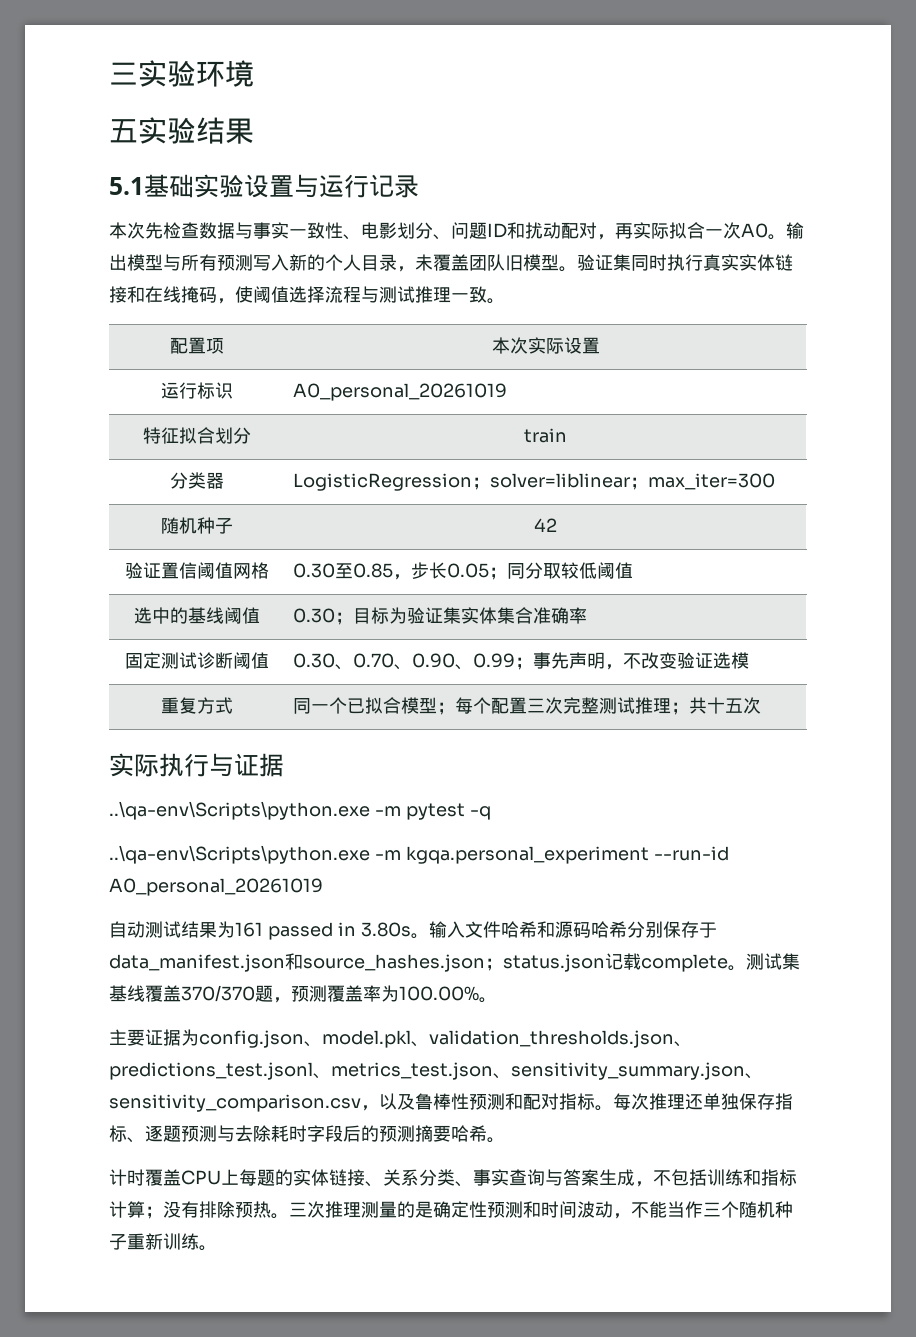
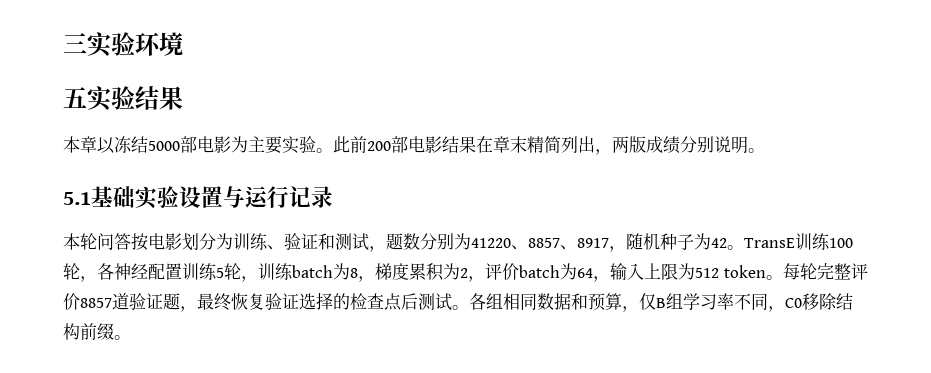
(254, 131) none -> [63,136,765,155] // 本章以冻结5000部电影为主要实验。此前200部电影结果在章末精简列出，两版成绩分别说明。
[127,222,804,240] [109,254,793,272] [109,286,505,304] [170,337,224,354] [491,337,600,354] [161,382,233,399] [293,383,508,401] [143,427,251,444] [524,428,567,443] [170,472,224,489] [293,473,776,491] [161,517,233,534] 次先检查数据与事实一致性、电影划分、问题ID和扰动配对，再实际拟合一次A0。输出模型与所有预测写入新的个人目录，未覆盖团队旧模型。验证集同时执行真实实体链接和在线掩码，使阈值选择流程与测试推理一致。 // 配置项 | 本次实际设置 // 运行标识 | A0_personal_20261019 // 特征拟合划分 | train // 分类器 | LogisticRegression；solver=liblinear；max_iter=300 // 随机种子 | -> [80,233,711,252] 轮问答按电影划分为训练、验证和测试，题数分别为41220、8857、8917，随机种子为
[125,562,269,579] [293,562,634,580] [134,607,260,624] [293,607,588,625] [125,652,269,669] [293,652,750,670] [161,697,233,714] [293,697,762,715] [109,753,284,777] [109,801,491,820] [109,845,729,864] [109,878,323,896] [109,921,717,940] [109,953,800,972] [109,985,497,1003] [109,1029,692,1048] [109,1062,763,1080] [109,1093,793,1112] [109,1125,505,1143] [109,1169,797,1187] [109,1201,793,1219] [109,1233,199,1250] // 验证置信阈值网格 | 0.30至0.85，步长0.05；同分取较低阈值 // 选中的基线阈值 | 0.30；目标为验证集实体集合准确率 // 固定测试诊断阈值 | 0.30、0.70、0.90、0.99；事先声明，不改变验证选模 // 重复方式 | 同一个已拟合模型；每个配置三次完整测试推理；共十五次 // 实际执行与证据 // ..\qa-env\Scripts\python.exe -m pytest -q // ..\qa-env\Scripts\python.exe -m kgqa.personal_experiment --run-id A0_personal_20261019 // 自动测试结果为161 passed in 3.80s。输入文件哈希和源码哈希分别保存于data_manifest.json和source_hashes.json；status.json记载complete。测试集基线覆盖370/370题，预测覆盖率为100.00%。 // 主要证据为config.json、model.pkl、validation_thresholds.json、predictions_test.jsonl、metrics_test.json、sensitivity_summary.json、sensitivity_comparison.csv，以及鲁棒性预测和配对指标。每次推理还单独保存指标、逐题预测与去除耗时字段后的预测摘要哈希。 // 计时覆盖CPU上每题的实体链接、关系分类、事实查询与答案生成，不包括训练和指标计算；没有排除预热。三次推理测量的是确定性预测和时间波动，不能当作三个随机种子重新训练 -> [727,233,853,250] [63,263,868,282] [63,292,853,312] [63,323,114,340] 。TransE训练100轮，各神经配置训练5轮，训练batch为8，梯度累积为2，评价batch为64，输入上限为512 token。每轮完整评价8857道验证题，最终恢复验证选择的检查点后测试。各组相同数据和预算，仅B组学习率不同，C0移除结构前缀

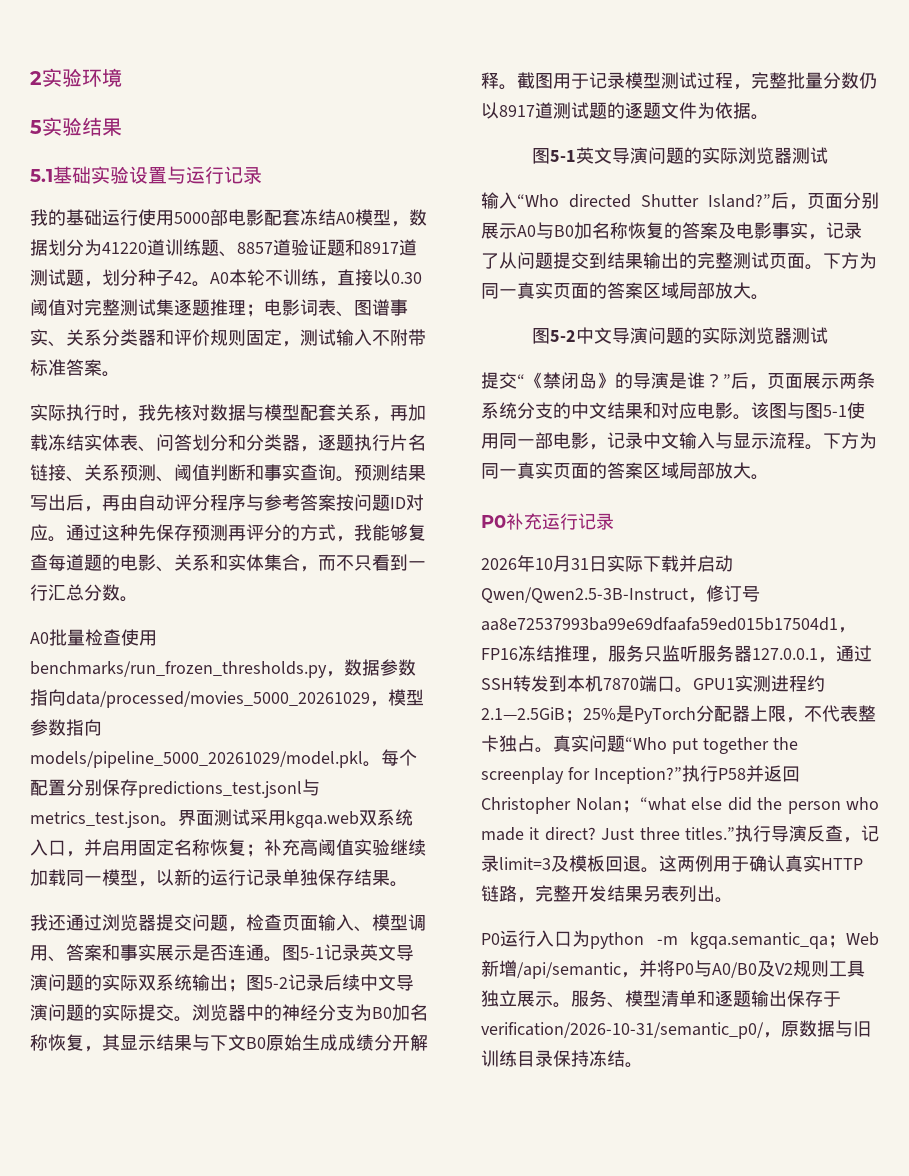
[63,33,87,53] 三 -> [30,71,42,85] 2
[63,87,87,108] 五 -> [30,120,42,134] 5
[63,136,765,155] // 本章以冻结5000部电影为主要实验。此前200部电影结果在章末精简列出，两版成绩分别说明。 -> (122, 127) none
[63,233,853,252] [63,263,868,282] [63,292,853,312] [63,323,114,340] 本轮问答按电影划分为训练、验证和测试，题数分别为41220、8857、8917，随机种子为42。TransE训练100轮，各神经配置训练5轮，训练batch为8，梯度累积为2，评价batch为64，输入上限为512 token。每轮完整评价8857道验证题，最终恢复验证选择的检查点后测试。各组相同数据和预算，仅B组学习率不同，C0移除结构前缀 -> [30,209,427,227] [30,239,417,257] [30,269,422,287] [30,299,408,317] [30,329,426,347] [30,359,120,377] [30,404,426,422] [30,434,426,452] [30,464,426,482] [30,494,424,512] [30,524,426,542] [30,554,426,572] [30,584,138,602] [30,629,157,646] [30,659,416,678] [30,689,424,708] [30,719,102,736] [30,749,417,768] [30,779,320,798] [30,809,413,828] [30,839,426,857] [30,869,408,887] [30,914,426,932] [30,944,414,962] [30,974,414,992] [30,1004,428,1022] [30,1034,428,1052] [481,72,877,90] [481,102,769,120] [532,147,828,164] [481,192,879,210] [481,222,862,240] [481,252,877,270] [481,282,769,300] [532,327,828,344] [481,372,875,390] [481,402,865,420] [481,432,877,450] [481,462,769,480] [481,513,614,530] [481,555,733,572] [481,585,760,603] [481,617,856,633] [481,645,872,663] [481,675,825,693] [481,705,876,724] [481,735,798,754] [481,765,800,784] [481,797,879,814] [481,825,879,843] [481,855,863,873] [481,885,733,903] [481,930,879,949] [481,960,865,979] [481,990,841,1008] [481,1020,871,1039] [481,1050,625,1067] 我的基础运行使用5000部电影配套冻结A0模型，数据划分为41220道训练题、8857道验证题和8917道测试题，划分种子42。A0本轮不训练，直接以0.30阈值对完整测试集逐题推理；电影词表、图谱事实、关系分类器和评价规则固定，测试输入不附带标准答案。 // 实际执行时，我先核对数据与模型配套关系，再加载冻结实体表、问答划分和分类器，逐题执行片名链接、关系预测、阈值判断和事实查询。预测结果写出后，再由自动评分程序与参考答案按问题ID对应。通过这种先保存预测再评分的方式，我能够复查每道题的电影、关系和实体集合，而不只看到一行汇总分数。 // A0批量检查使用benchmarks/run_frozen_thresholds.py，数据参数指向data/processed/movies_5000_20261029，模型参数指向models/pipeline_5000_20261029/model.pkl。每个配置分别保存predictions_test.jsonl与metrics_test.json。界面测试采用kgqa.web双系统入口，并启用固定名称恢复；补充高阈值实验继续加载同一模型，以新的运行记录单独保存结果。 // 我还通过浏览器提交问题，检查页面输入、模型调用、答案和事实展示是否连通。图5-1记录英文导演问题的实际双系统输出；图5-2记录后续中文导演问题的实际提交。浏览器中的神经分支为B0加名称恢复，其显示结果与下文B0原始生成成绩分开解释。截图用于记录模型测试过程，完整批量分数仍以8917道测试题的逐题文件为依据。 // 图5-1英文导演问题的实际浏览器测试 // 输入“Who directed Shutter Island?”后，页面分别展示A0与B0加名称恢复的答案及电影事实，记录了从问题提交到结果输出的完整测试页面。下方为同一真实页面的答案区域局部放大。 // 图5-2中文导演问题的实际浏览器测试 // 提交“《禁闭岛》的导演是谁？”后，页面展示两条系统分支的中文结果和对应电影。该图与图5-1使用同一部电影，记录中文输入与显示流程。下方为同一真实页面的答案区域局部放大。 // P0补充运行记录 // 2026年10月31日实际下载并启动Qwen/Qwen2.5-3B-Instruct，修订号aa8e72537993ba99e69dfaafa59ed015b17504d1，FP16冻结推理，服务只监听服务器127.0.0.1，通过SSH转发到本机7870端口。GPU1实测进程约2.1—2.5GiB；25%是PyTorch分配器上限，不代表整卡独占。真实问题“Who put together the screenplay for Inception?”执行P58并返回Christopher Nolan；“what else did the person who made it direct? Just three titles.”执行导演反查，记录limit=3及模板回退。这两例用于确认真实HTTP链路，完整开发结果另表列出。 // P0运行入口为python -m kgqa.semantic_qa；Web新增/api/semantic，并将P0与A0/B0及V2规则工具独立展示。服务、模型清单和逐题输出保存于verification/2026-10-31/semantic_p0/，原数据与旧训练目录保持冻结

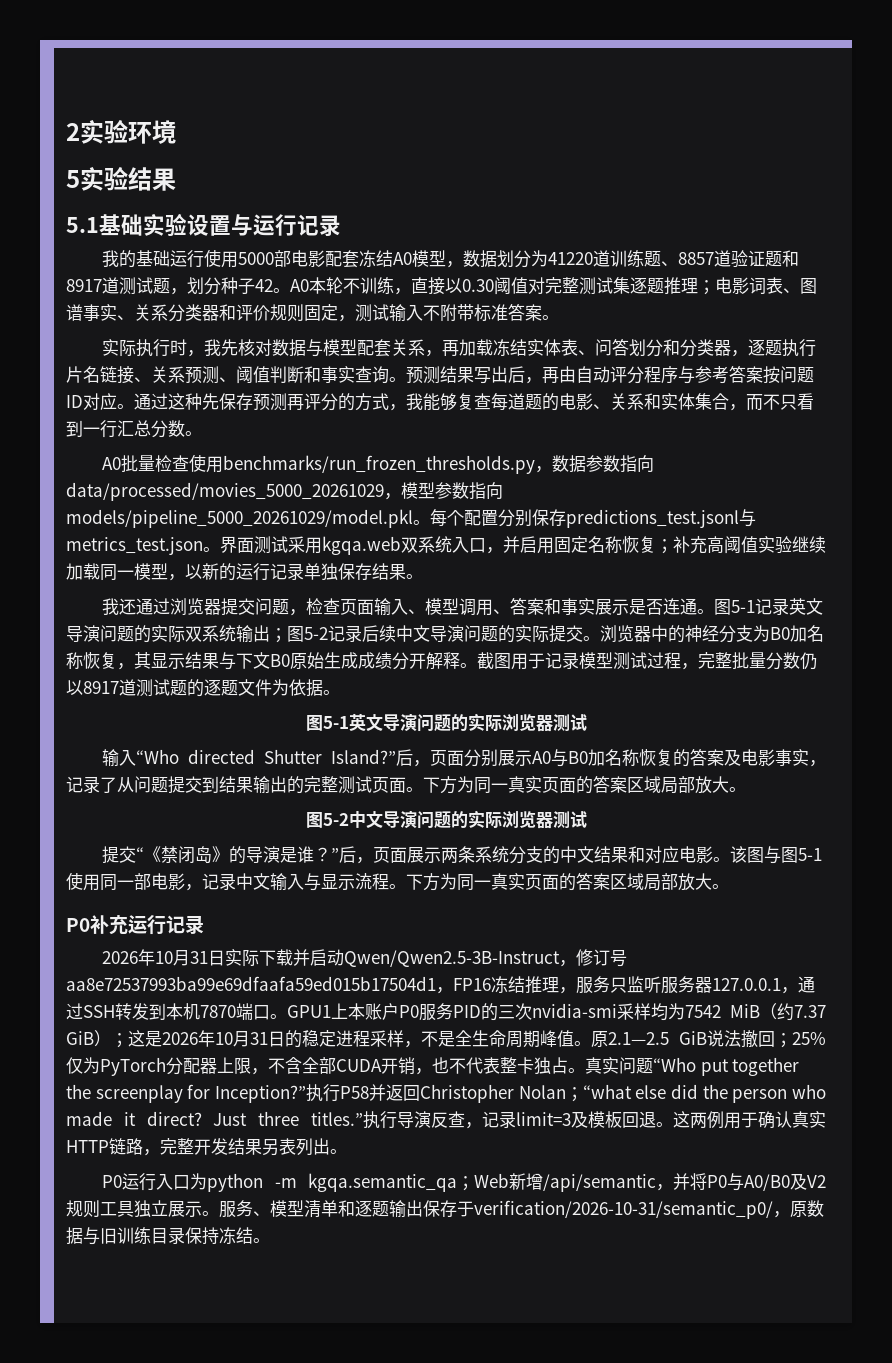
[735,675,825,692] [481,705,634,723] 实测进程约2.1—2.5GiB；25%是 -> [331,1003,826,1021] [66,1030,826,1048] [66,1057,100,1074] 上本账户P0服务PID的三次nvidia-smi采样均为7542 MiB（约7.37 GiB）；这是2026年10月31日的稳定进程采样，不是全生命周期峰值。原2.1—2.5 GiB说法撤回；25%仅为
(822, 714) none -> [285,1057,466,1075] 含全部CUDA开销，也不

